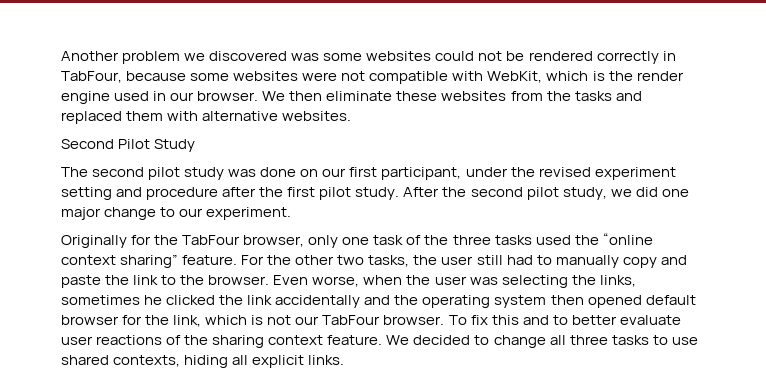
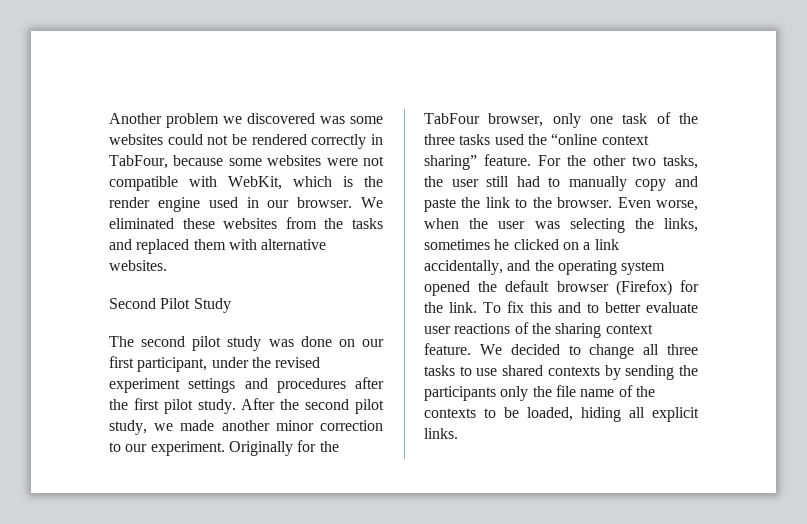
[289,91,393,101] then eliminate -> [109,218,174,229] eliminated
[61,187,219,200] setting and procedure -> [188,378,346,393] settings and procedures
[635,187,689,197] [61,207,157,220] did one major change -> [180,420,383,431] made another minor correction
(292, 213) // -> (225, 448) none
[219,295,361,308] the link accidentally -> [562,239,619,250] [424,260,503,275] on a link accidentally,
[550,295,642,308] then opened -> [424,281,498,296] opened the
[122,315,445,327] for the link, which is not our TabFour browser. -> [615,280,699,296] [424,302,477,313] (Firefox) for the link.
[113,355,181,367] contexts, -> [547,365,698,380] [424,385,655,401] [424,407,573,421] contexts by sending the participants only the file name of the contexts to be loaded,

